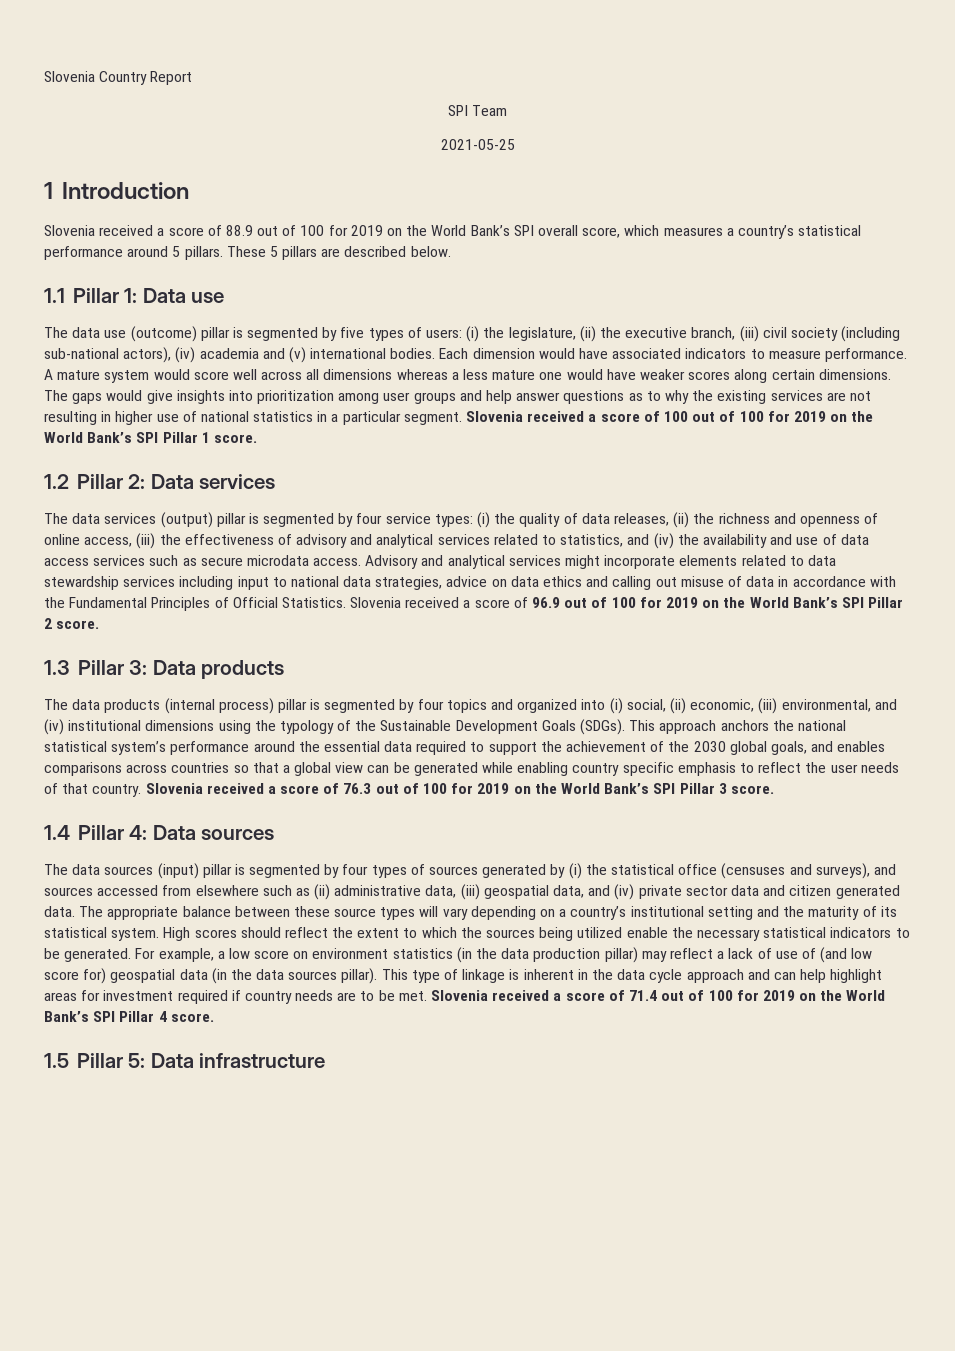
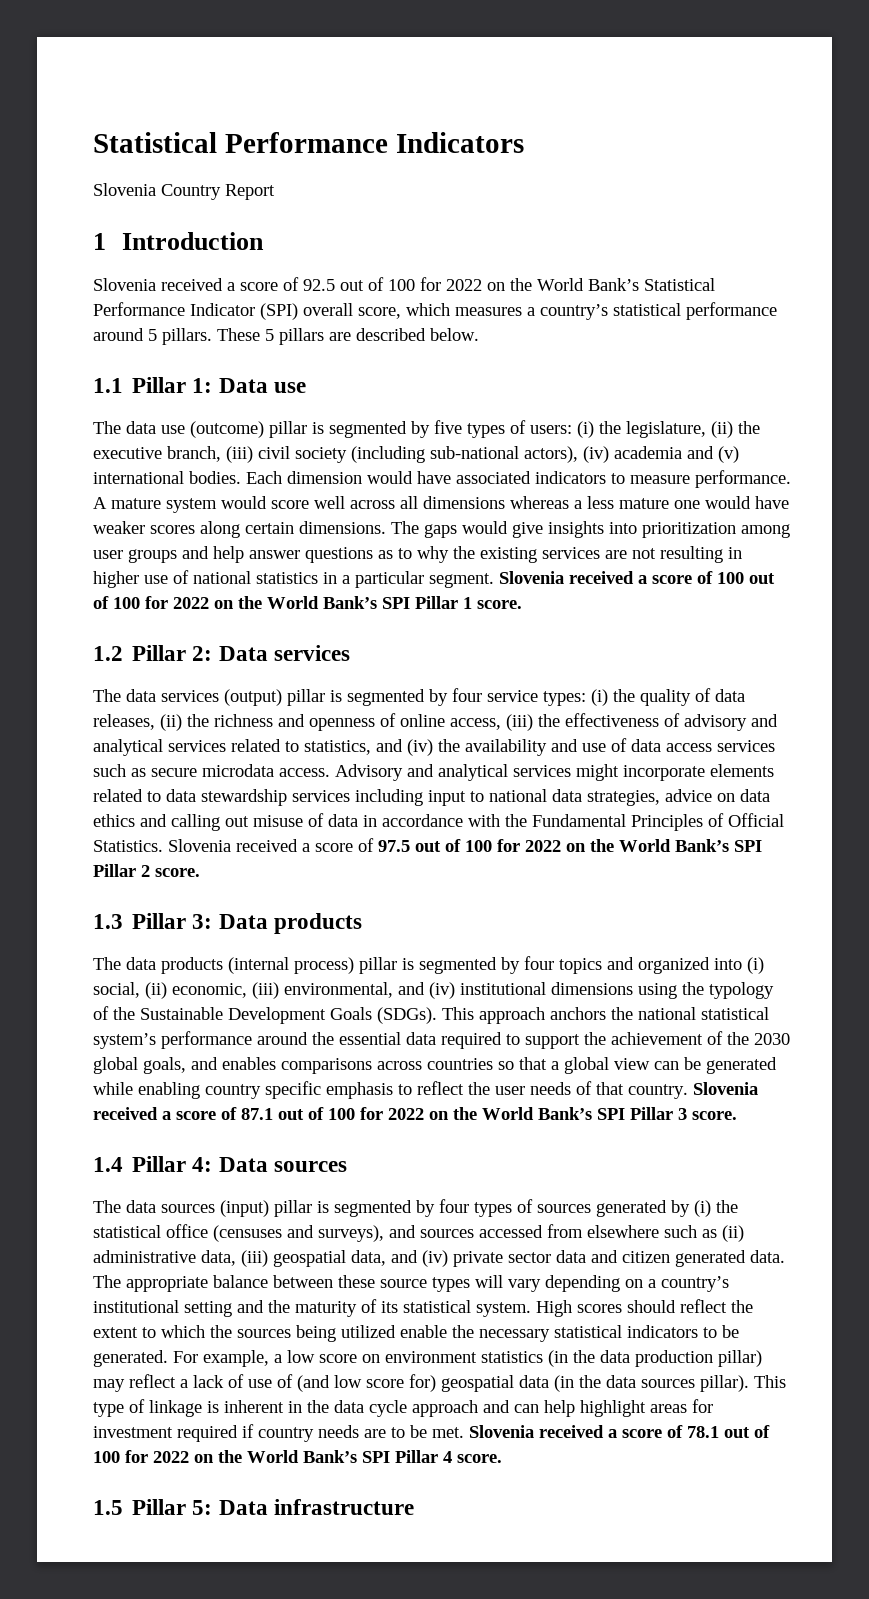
(44, 76) none -> [93,132,524,153] Statistical Performance Indicators //
[447,105,508,116] [440,139,515,150] // SPI Team // 2021-05-25 -> (275, 192) none
[225,225,534,236] 88.9 out of 100 for 2019 on the World Bank’s SPI -> [303,277,715,291] [93,302,298,320] 92.5 out of 100 for 2022 on the World Bank’s Statistical Performance Indicator (SPI)
[793,411,826,422] 2019 -> [173,597,209,609] 2022
[532,597,698,608] 96.9 out of 100 for 2019 -> [378,839,561,852] 97.5 out of 100 for 2022
[343,783,510,794] 76.3 out of 100 for 2019 -> [241,1107,424,1120] 87.1 out of 100 for 2022
[628,990,795,1001] 71.4 out of 100 for 2019 -> [687,1425,770,1438] [93,1450,189,1463] 78.1 out of 100 for 2022

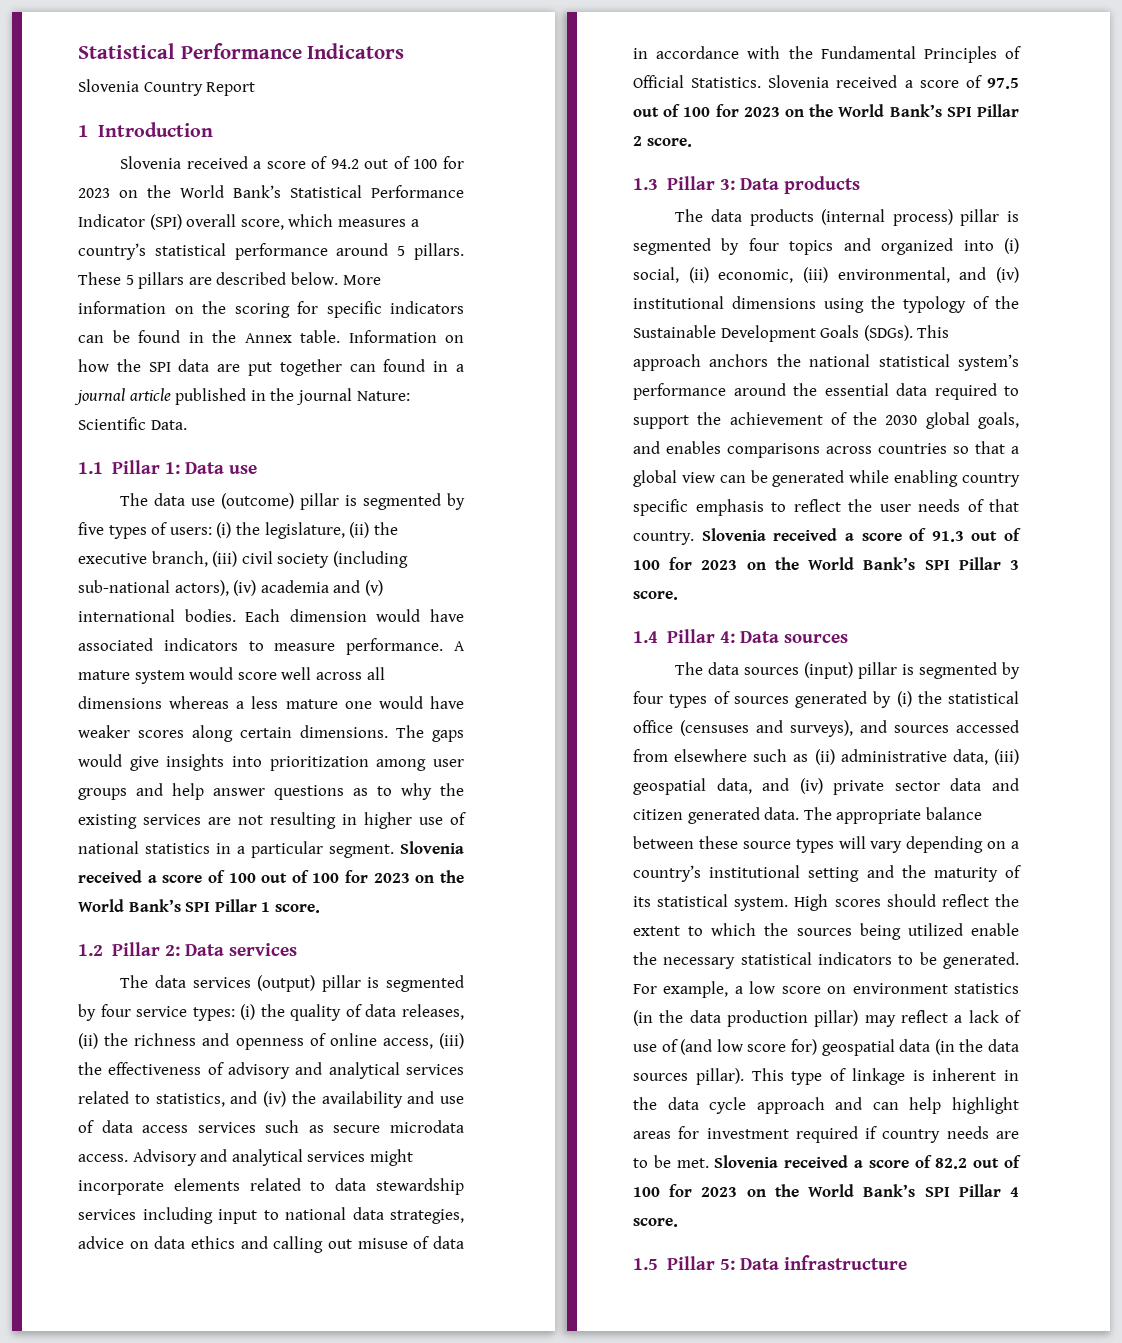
[303,277,482,291] 92.5 out of 100 for 2022 -> [330,156,464,169] [78,188,110,198] 94.2 out of 100 for 2023
(479, 334) none -> [342,275,381,285] [78,301,464,318] [78,330,464,343] [78,359,464,376] [74,388,410,405] [78,417,187,430] More information on the scoring for specific indicators can be found in the Annex table. Information on how the SPI data are put together can found in a journal article published in the journal Nature: Scientific Data.
[173,597,209,609] 2022 -> [373,873,410,883] 2023
[525,840,561,852] 2022 -> [743,107,780,117] 2023
[241,1107,424,1120] 87.1 out of 100 for 2022 -> [931,528,1021,542] [633,557,738,570] 91.3 out of 100 for 2023
[687,1425,770,1438] [93,1450,189,1463] 78.1 out of 100 for 2022 -> [935,1155,1021,1169] [633,1184,738,1197] 82.2 out of 100 for 2023

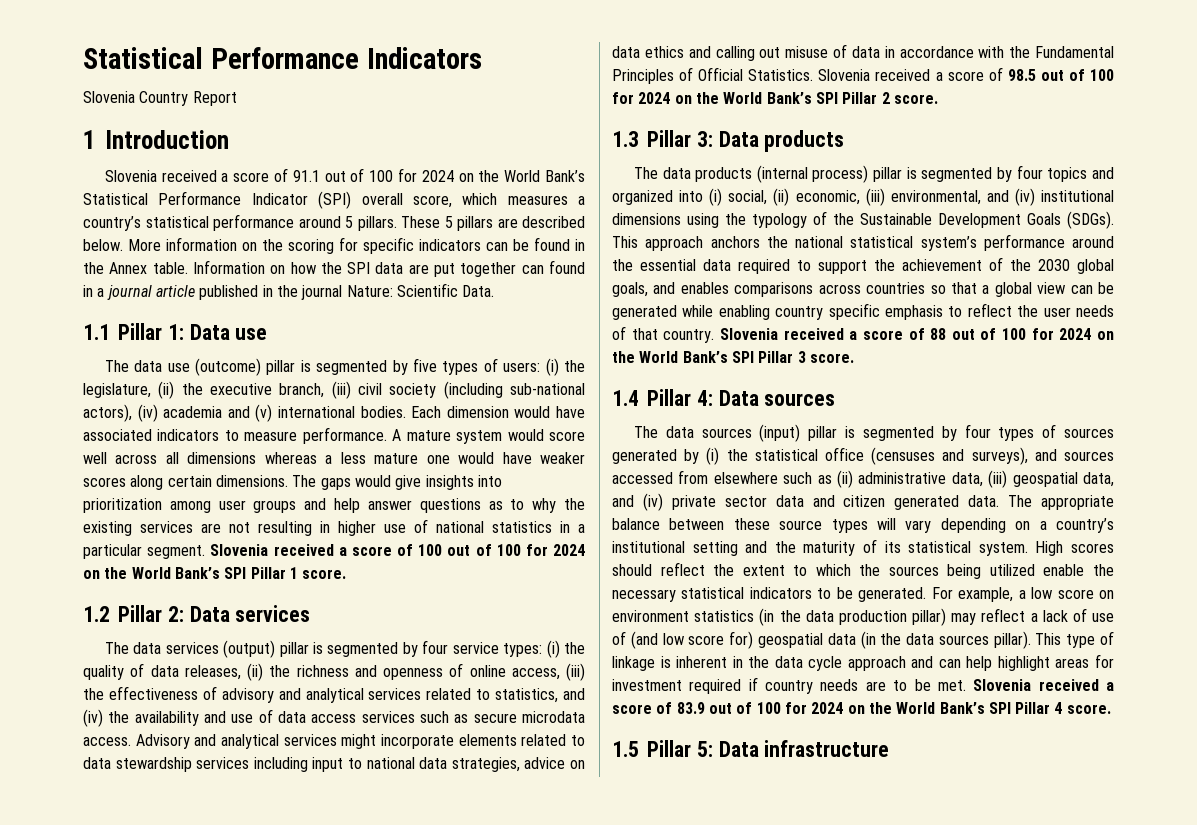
[330,156,464,169] [78,188,110,198] 94.2 out of 100 for 2023 -> [292,168,454,182] 91.1 out of 100 for 2024
[373,873,410,883] 2023 -> [553,544,586,556] 2024
[987,78,1020,89] [633,104,780,117] 97.5 out of 100 for 2023 -> [1007,69,1114,81] [612,92,671,104] 98.5 out of 100 for 2024
[931,528,1021,542] [633,557,738,570] 91.3 out of 100 for 2023 -> [930,328,1092,340] 88 out of 100 for 2024
[935,1155,1021,1169] [633,1184,738,1197] 82.2 out of 100 for 2023 -> [676,702,844,714] 83.9 out of 100 for 2024

